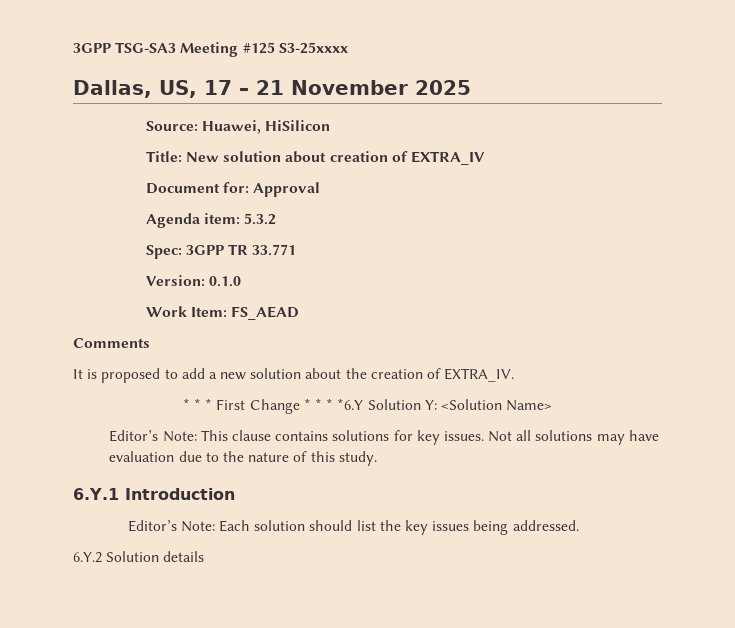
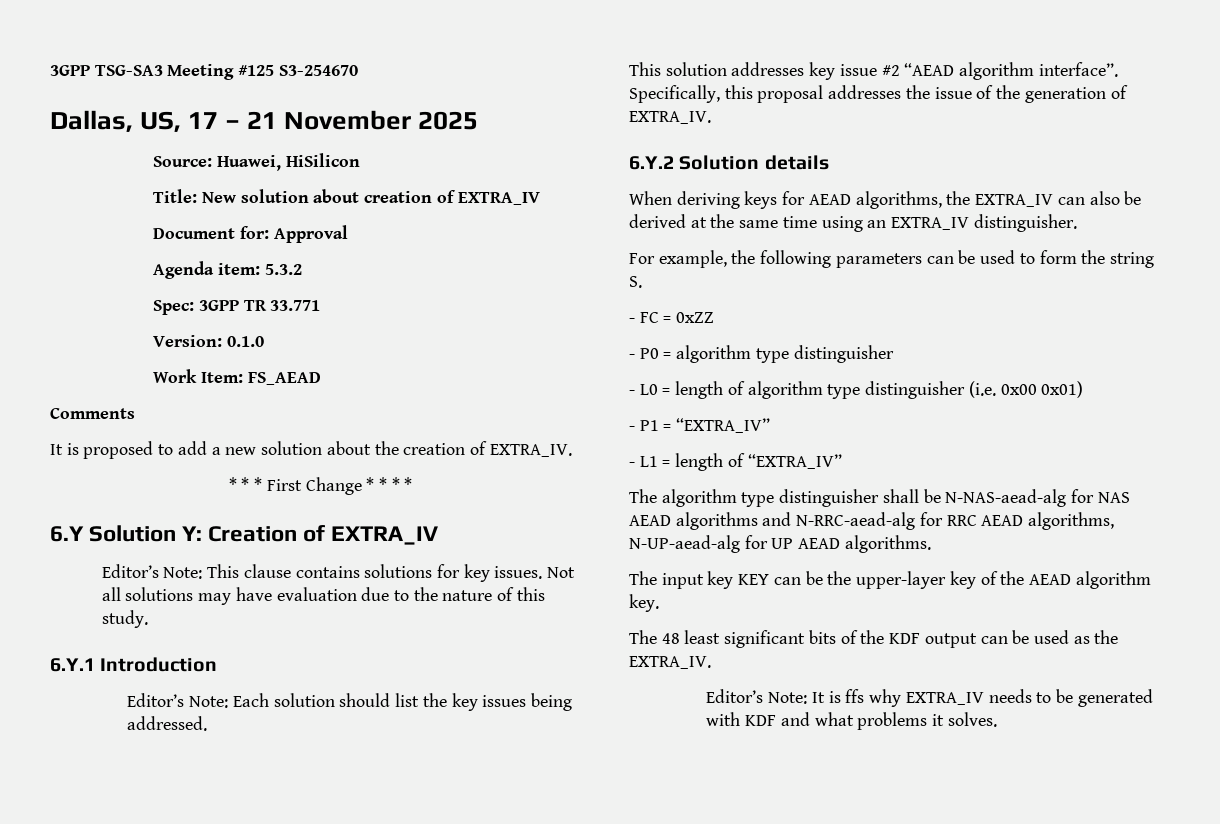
[278,42,348,54] S3-25xxxx -> [278,65,358,76] S3-254670
[337,398,553,411] *6.Y Solution Y: <Solution Name> -> [404,477,413,491] [50,525,439,545] * // 6.Y Solution Y: Creation of EXTRA_IV
[73,551,205,563] 6.Y.2 Solution details -> [629,62,1118,80] [629,85,1128,103] [629,111,711,124] [629,155,829,170] [629,191,1142,209] [629,214,1077,232] [629,250,1154,268] [629,276,642,288] [629,312,715,323] [629,345,894,363] [629,381,1084,399] [629,418,771,433] [629,453,842,471] [629,489,1130,507] [629,512,1115,530] [629,535,931,553] [629,571,1151,589] [629,594,659,612] [629,630,1119,648] [629,656,711,669] [706,689,1153,707] [706,712,997,730] This solution addresses key issue #2 “AEAD algorithm interface”. Specifically, this proposal addresses the issue of the generation of EXTRA_IV. // 6.Y.2 Solution details // When deriving keys for AEAD algorithms, the EXTRA_IV can also be derived at the same time using an EXTRA_IV distinguisher. // For example, the following parameters can be used to form the string S. // - FC = 0xZZ // - P0 = algorithm type distinguisher // - L0 = length of algorithm type distinguisher (i.e. 0x00 0x01) // - P1 = “EXTRA_IV” // - L1 = length of “EXTRA_IV” // The algorithm type distinguisher shall be N-NAS-aead-alg for NAS AEAD algorithms and N-RRC-aead-alg for RRC AEAD algorithms, N-UP-aead-alg for UP AEAD algorithms. // The input key KEY can be the upper-layer key of the AEAD algorithm key. // The 48 least significant bits of the KDF output can be used as the EXTRA_IV. // Editor’s Note: It is ffs why EXTRA_IV needs to be generated with KDF and what problems it solves.

